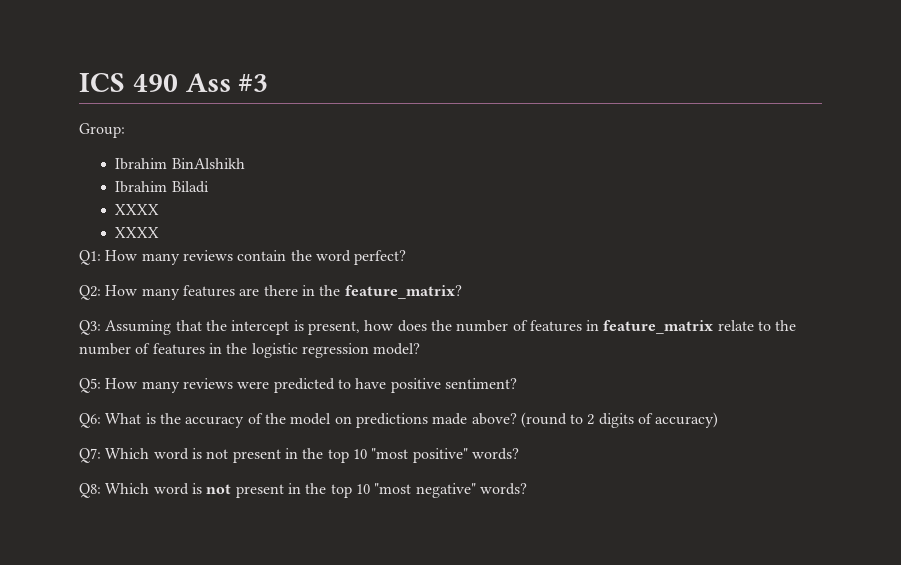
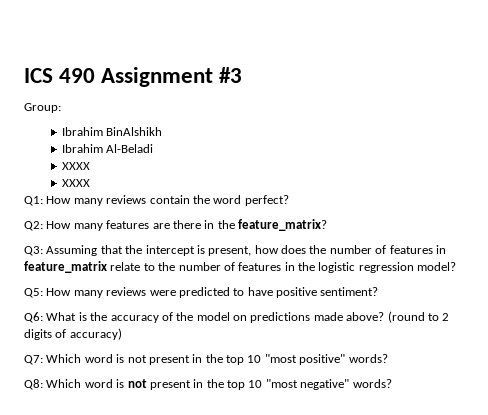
[185,73,231,92] Ass -> [101,67,214,87] Assignment
[171,181,209,193] Biladi -> [106,144,154,153] Al-Beladi

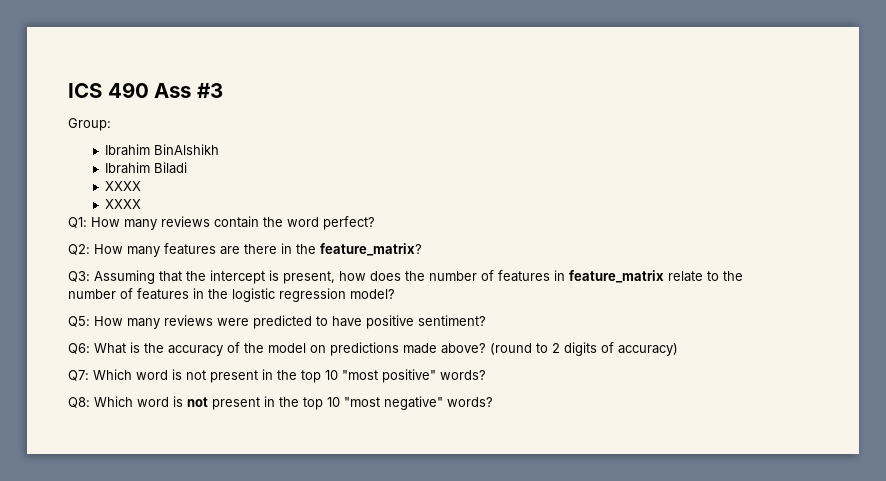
[101,67,214,87] Assignment -> [154,83,192,98] Ass
[106,144,154,153] Al-Beladi -> [153,162,187,174] Biladi

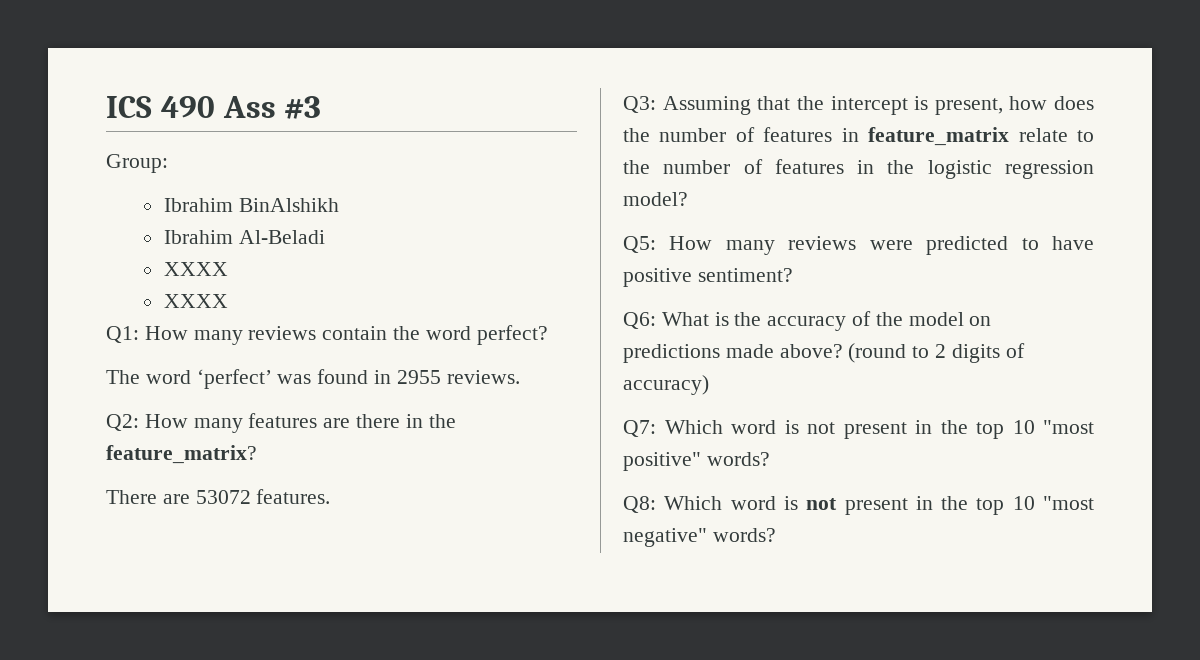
[153,162,187,174] Biladi -> [238,230,325,244] Al-Beladi
(375, 223) none -> [106,369,520,389] // The word ‘perfect’ was found in 2955 reviews.
(422, 249) none -> [106,489,331,504] // There are 53072 features.

